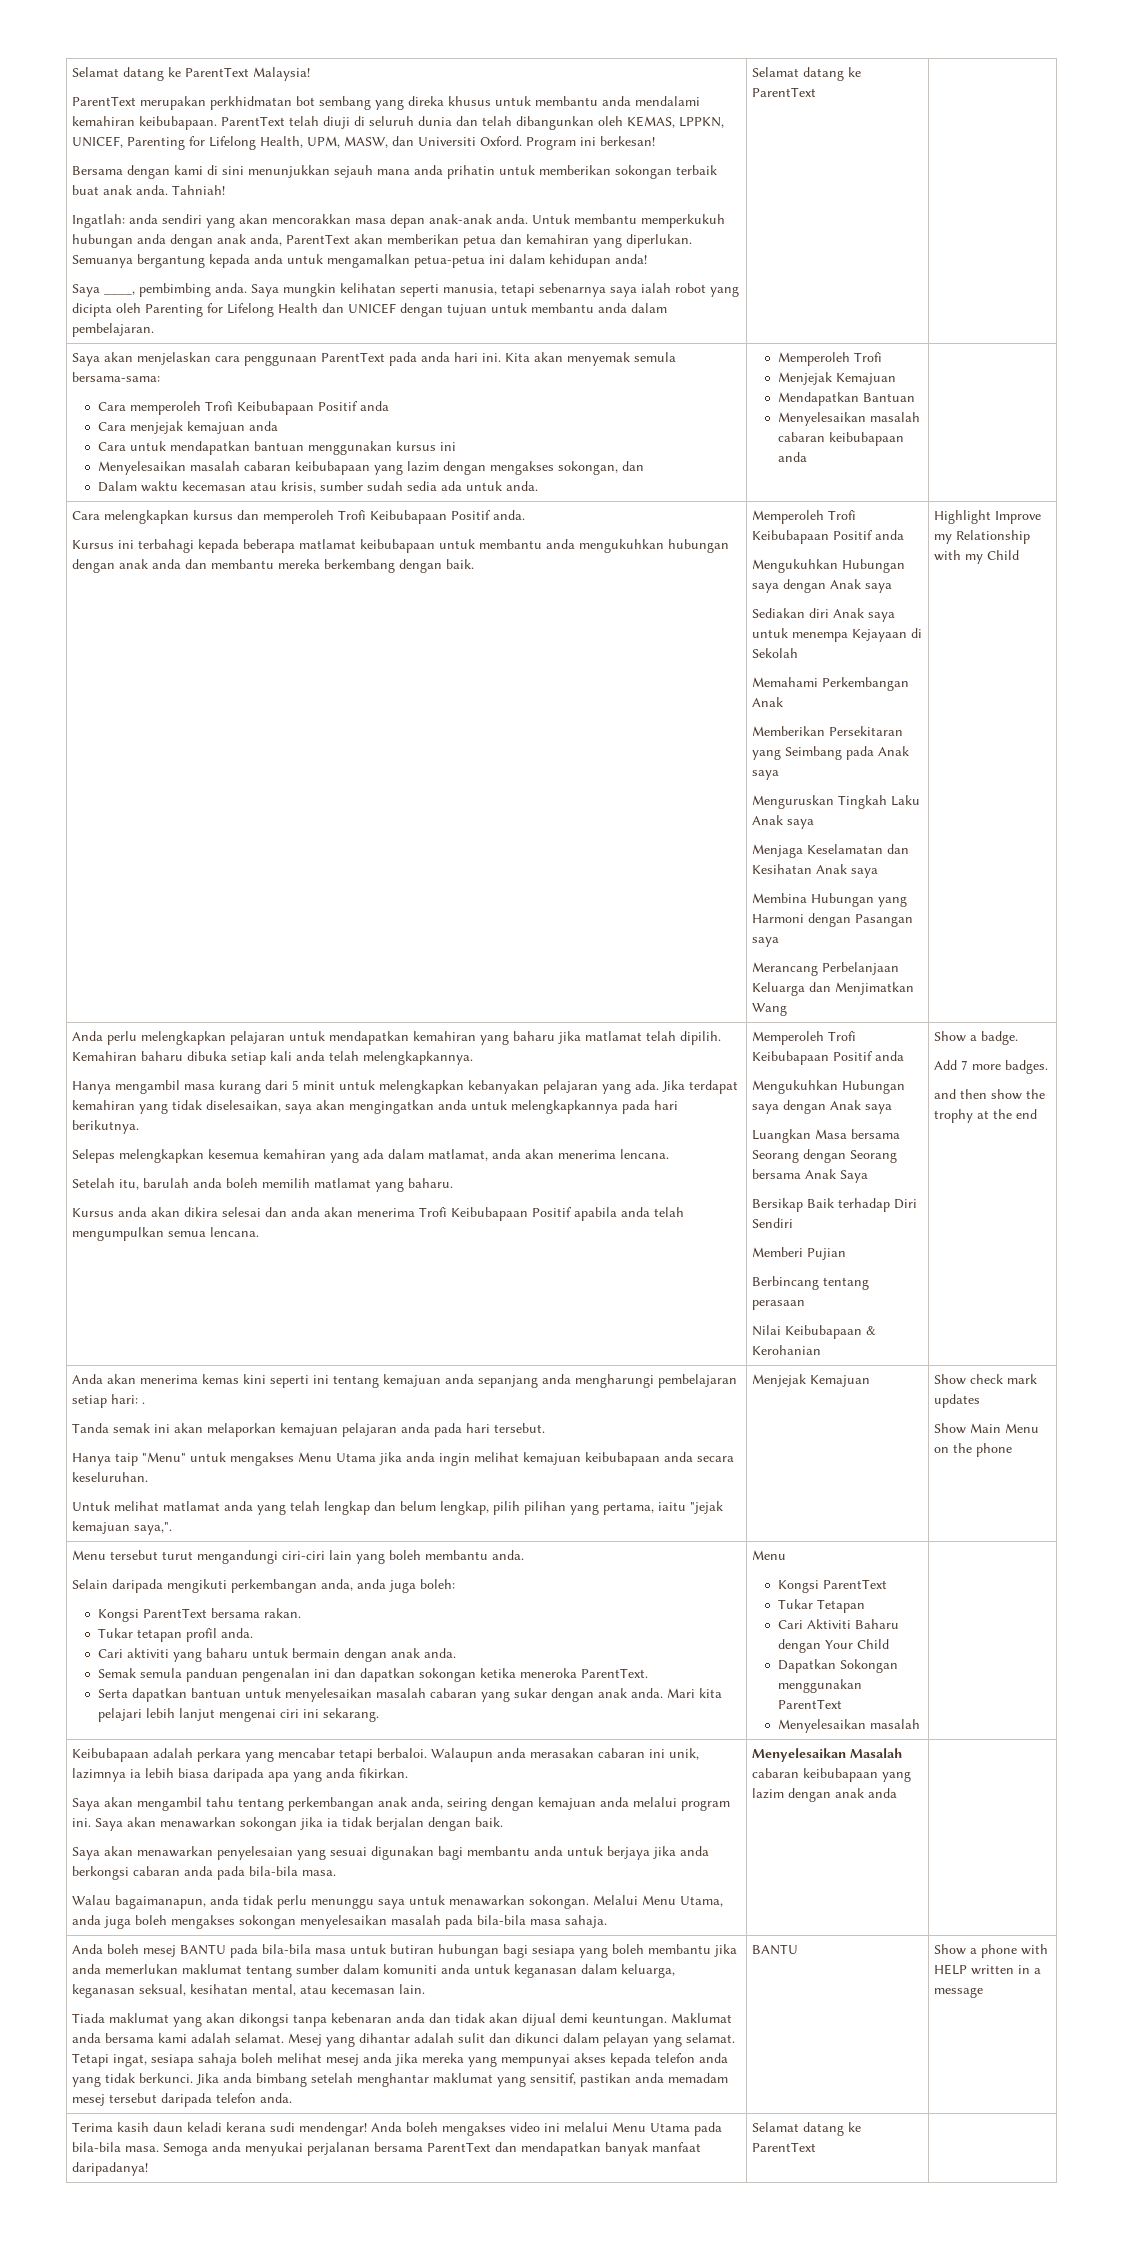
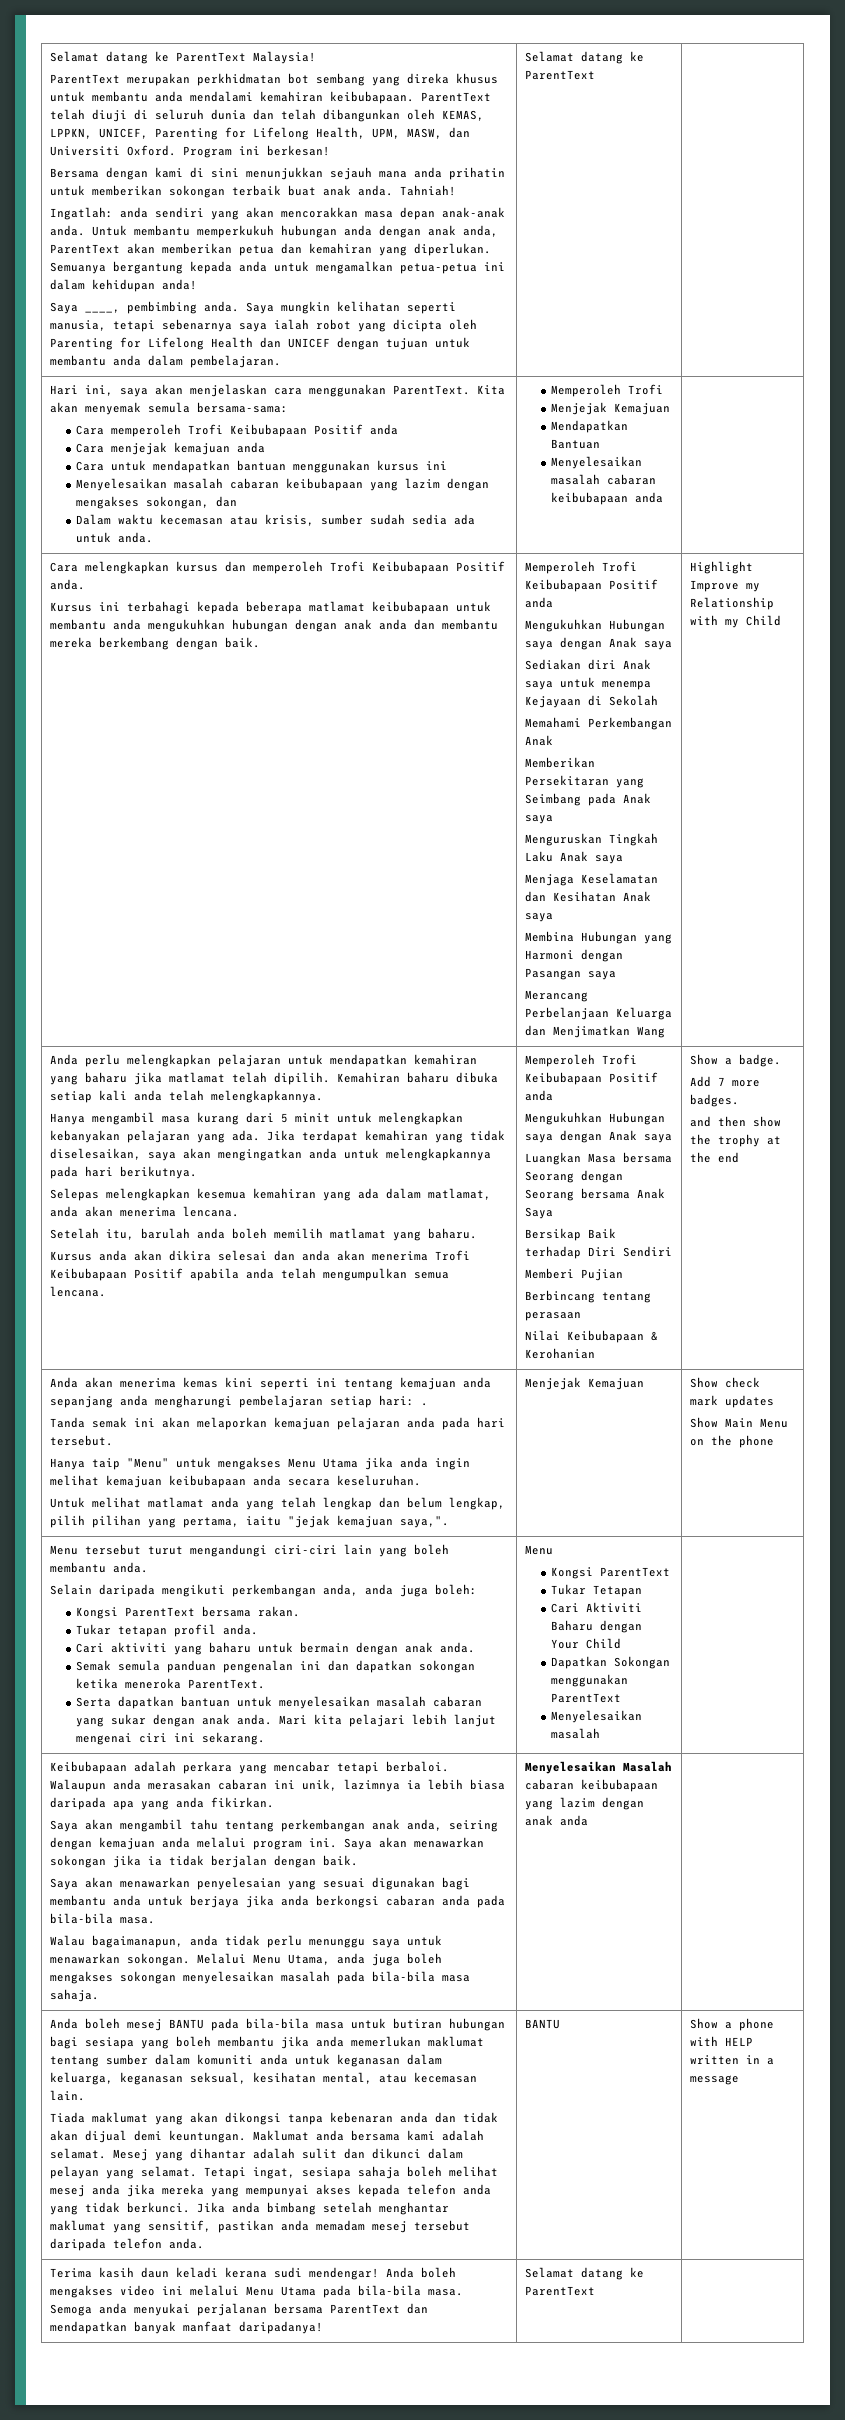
[72,352,502,366] Saya akan menjelaskan cara penggunaan ParentText pada anda hari ini. -> [50,384,471,397] Hari ini, saya akan menjelaskan cara menggunakan ParentText.

